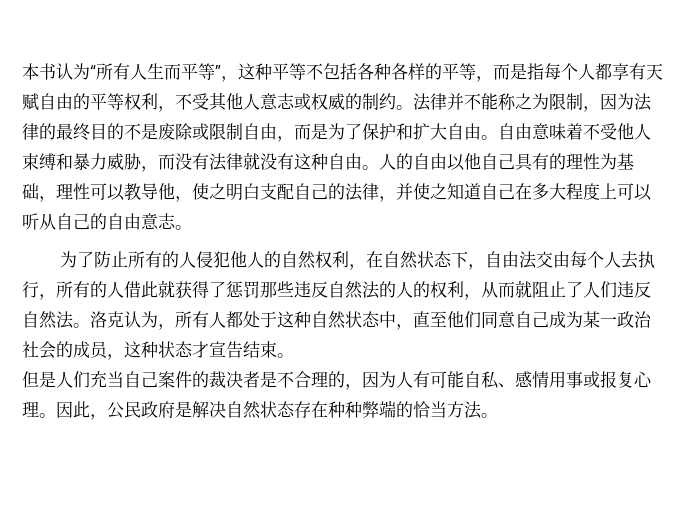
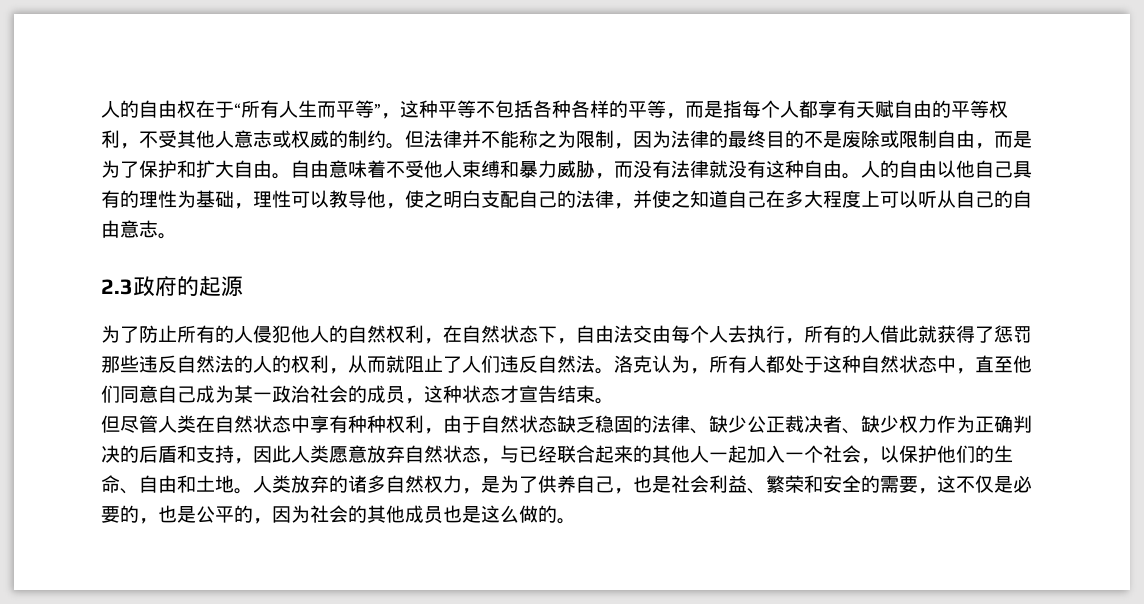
[22,63,90,80] 本书认为 -> [101,100,234,118] 人的自由权在于
(413, 107) none -> [405,130,424,148] 但
(192, 227) none -> [101,276,243,297] // 2.3政府的起源
[39,370,652,390] [22,400,482,420] 是人们充当自己案件的裁决者是不合理的，因为人有可能自私、感情用事或报复心理。因此，公民政府是解决自然状态存在种种弊端的恰当方法 -> [120,415,1032,434] [101,445,1013,464] [101,475,1032,494] [101,505,557,524] 尽管人类在自然状态中享有种种权利，由于自然状态缺乏稳固的法律、缺少公正裁决者、缺少权力作为正确判决的后盾和支持，因此人类愿意放弃自然状态，与已经联合起来的其他人一起加入一个社会，以保护他们的生命、自由和土地。人类放弃的诸多自然权力，是为了供养自己，也是社会利益、繁荣和安全的需要，这不仅是必要的，也是公平的，因为社会的其他成员也是这么做的

